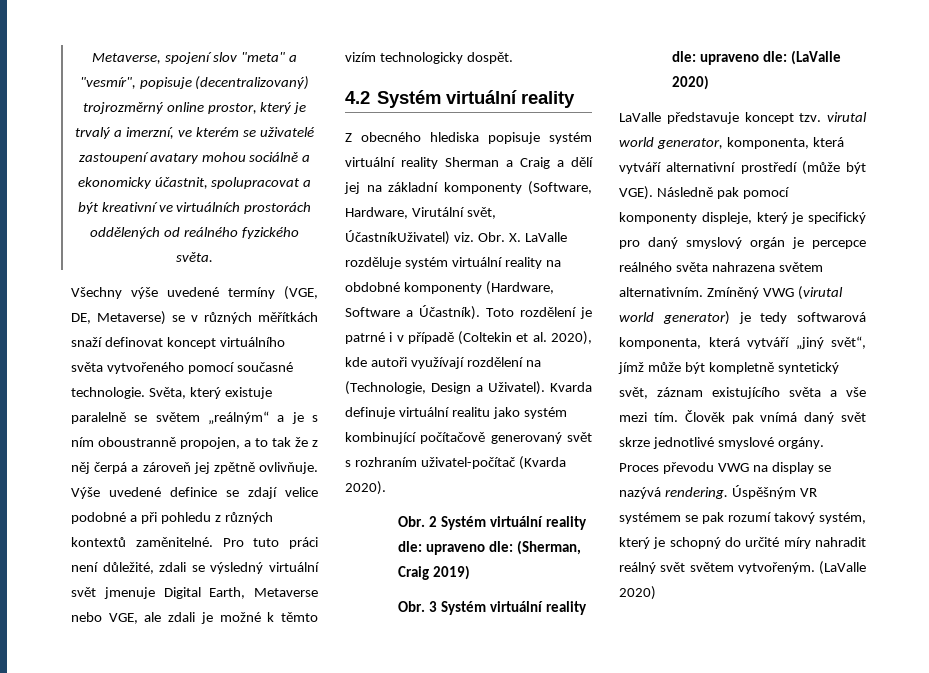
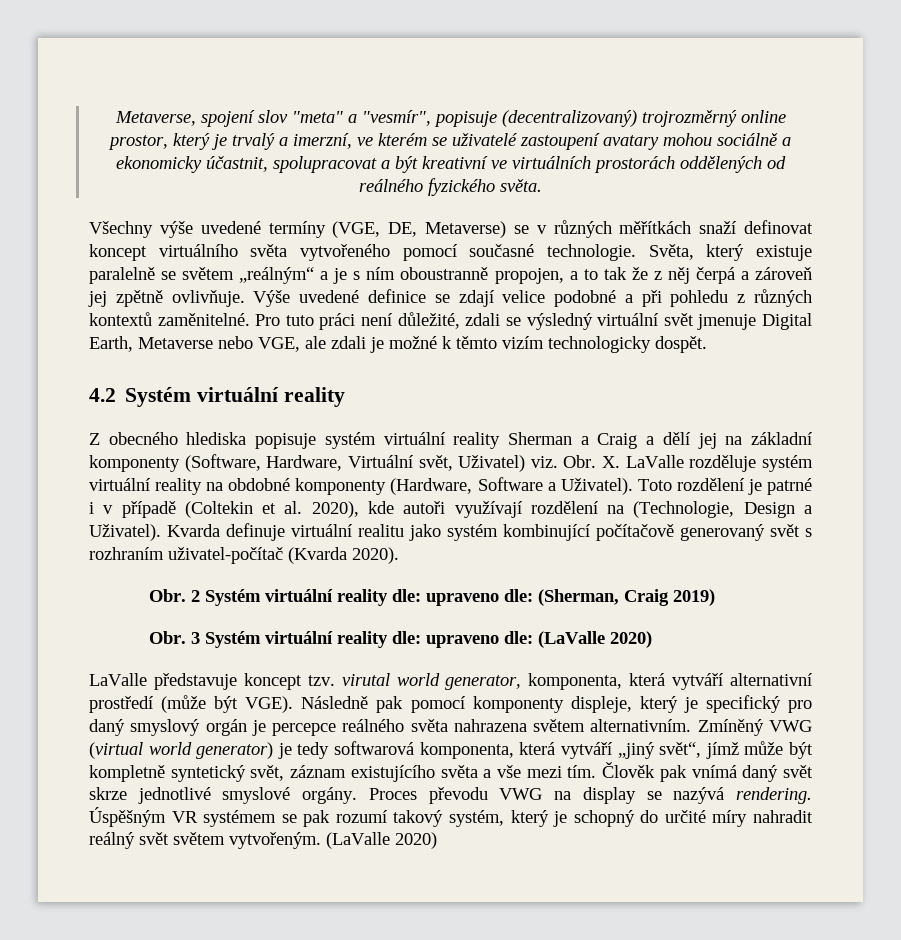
[411,207,496,219] [345,230,450,245] Virutální svět, ÚčastníkUživatel) -> [347,455,526,472] Virtuální svět, Uživatel)
[419,305,480,320] Účastník). -> [560,478,633,495] Uživatel).
[797,286,843,300] (virutal -> [89,742,143,759] (virtual

